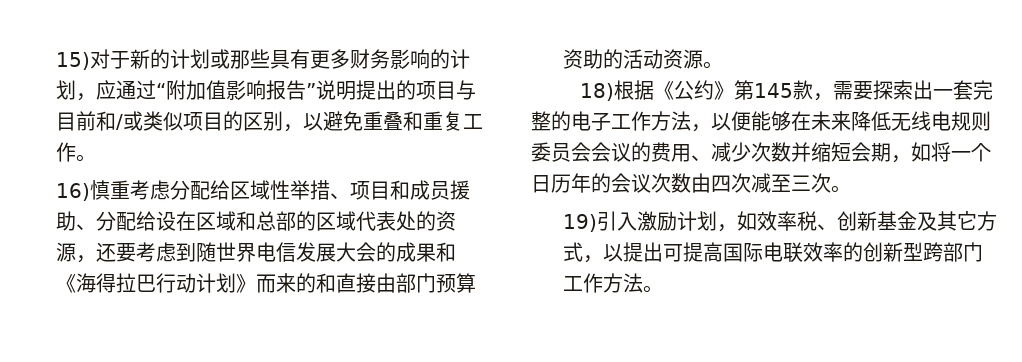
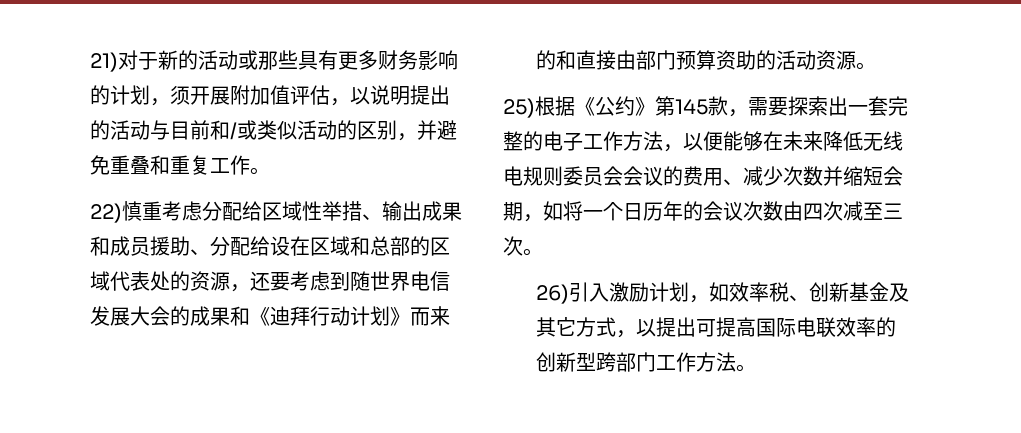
[56,52,91,70] 15) -> [89,52,118,72] 21)
[170,49,211,69] 计划 -> [197,50,238,70] 活动
[96,80,317,100] 应通过“附加值影响报告” -> [169,85,370,106] 须开展附加值评估，以
[416,81,457,100] 项目 -> [109,120,150,140] 活动
[183,112,224,131] 项目 -> [296,120,337,140] 活动
[303,113,324,131] 以 -> [416,120,437,140] 并
[56,183,91,201] 16) -> [89,203,122,223] 22)
[350,181,391,200] 项目 -> [381,201,462,221] 输出成果
[76,273,157,293] 海得拉巴 -> [269,306,310,326] 迪拜
[580,83,615,101] 18) -> [503,98,535,118] 25)
[563,214,598,232] 19) -> [535,284,569,304] 26)

